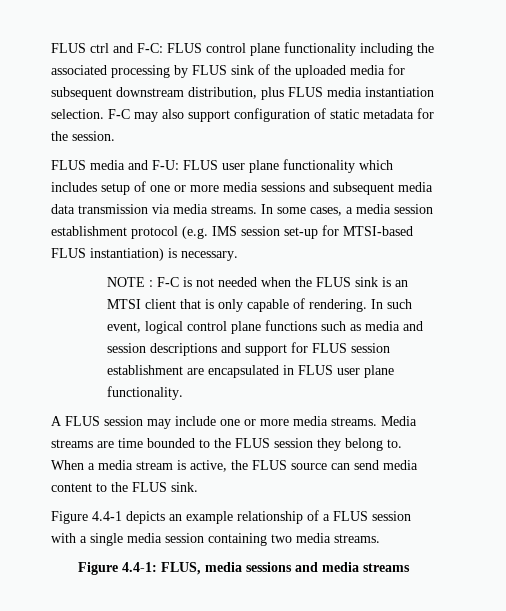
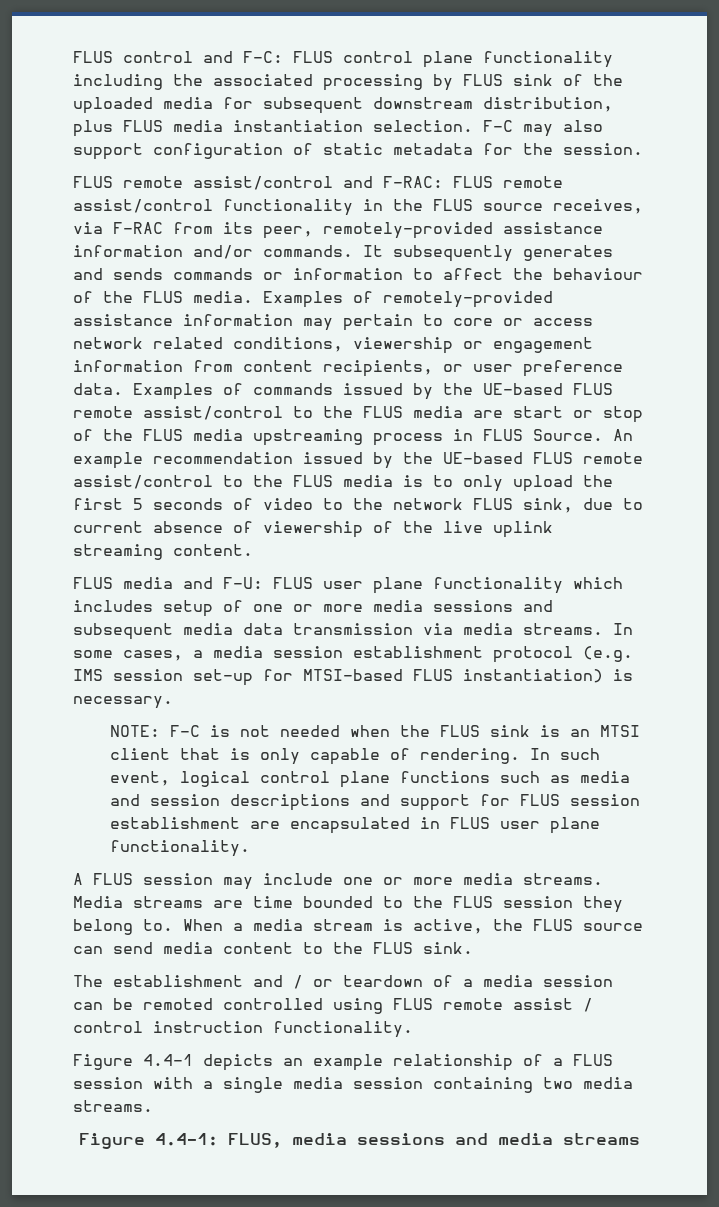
[51,43,109,53] FLUS ctrl -> [73,51,193,63] FLUS control
(115, 136) none -> [73,176,563,190] [73,199,643,216] [73,222,603,239] [73,245,613,262] [73,268,643,280] [73,291,553,308] [73,314,593,331] [73,337,593,354] [73,360,623,377] [73,383,613,400] [73,406,643,423] [73,429,633,446] [73,452,643,469] [73,475,613,492] [73,498,643,513] [73,521,553,538] [73,544,253,560] // FLUS remote assist/control and F-RAC: FLUS remote assist/control functionality in the FLUS source receives, via F-RAC from its peer, remotely-provided assistance information and/or commands. It subsequently generates and sends commands or information to affect the behaviour of the FLUS media. Examples of remotely-provided assistance information may pertain to core or access network related conditions, viewership or engagement information from content recipients, or user preference data. Examples of commands issued by the UE-based FLUS remote assist/control to the FLUS media are start or stop of the FLUS media upstreaming process in FLUS Source. An example recommendation issued by the UE-based FLUS remote assist/control to the FLUS media is to only upload the first 5 seconds of video to the network FLUS sink, due to current absence of viewership of the live uplink streaming content.
[106,277,153,287] NOTE : -> [110,725,161,737] NOTE:
(198, 487) none -> [73,975,613,989] [73,998,593,1014] [73,1021,413,1038] // The establishment and / or teardown of a media session can be remoted controlled using FLUS remote assist / control instruction functionality.

